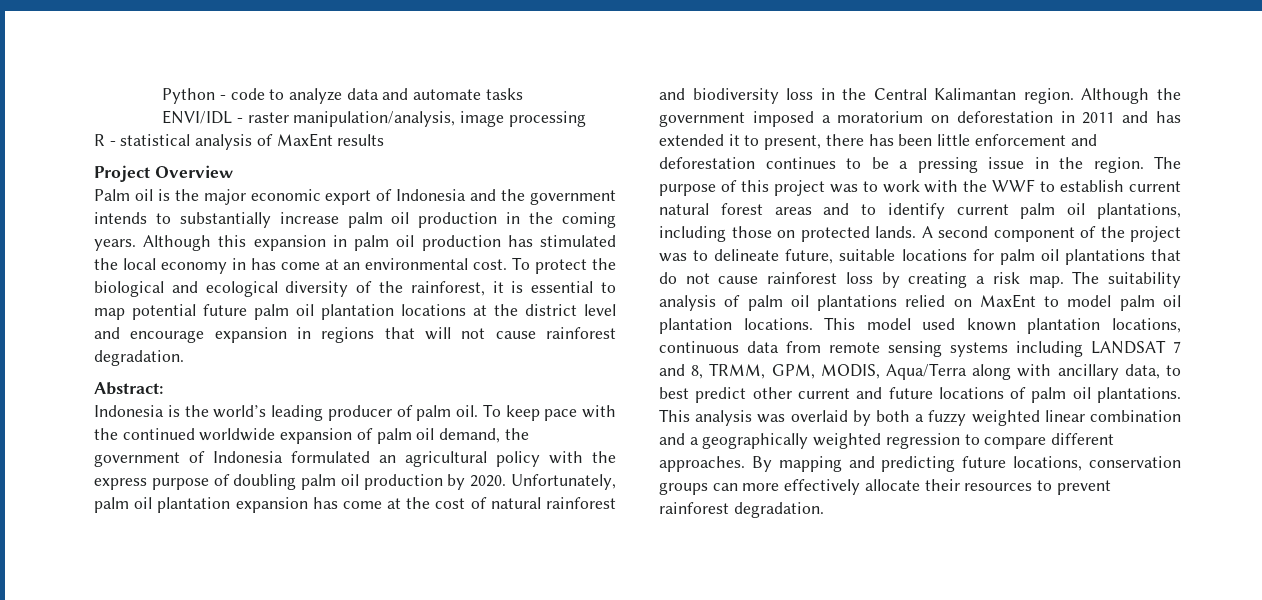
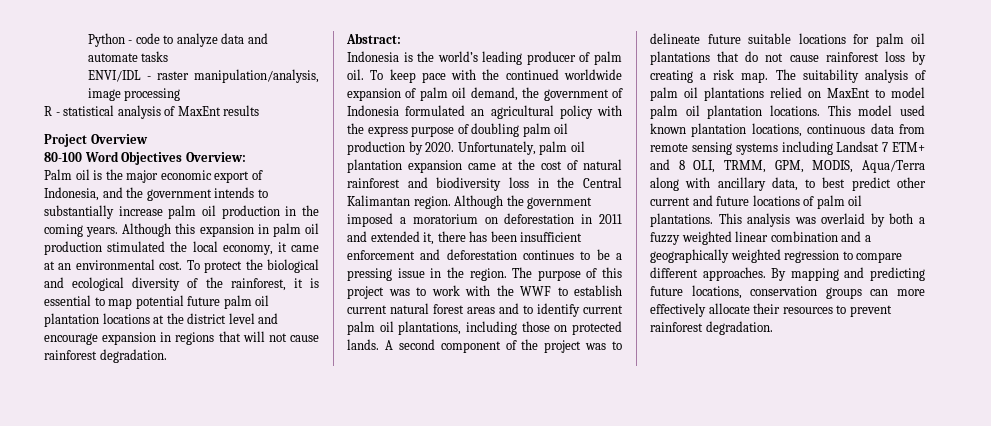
(233, 171) none -> [44,151,246,165] // 80-100 Word Objectives Overview:
[396,189,467,201] Indonesia -> [44,187,99,201] Indonesia,
[507,235,533,247] has -> (102, 248) none
[160,258,320,274] economy in has come -> [222,242,319,255] economy, it came
[312,497,382,509] has come -> [468,163,496,170] came
[1156,111,1181,123] [659,134,822,150] has extended it to present, -> [370,231,435,245] extended it,
[937,134,971,146] little -> [520,232,583,242] insufficient
[785,249,834,264] future, -> [707,34,741,44] future
[1091,340,1181,354] [659,364,704,379] LANDSAT 7 and 8, -> [836,141,925,152] [650,159,716,173] Landsat 7 ETM+ and 8 OLI,

